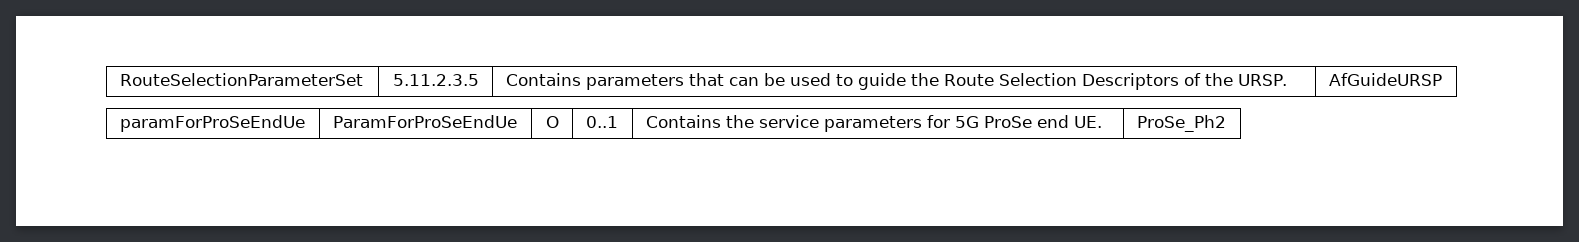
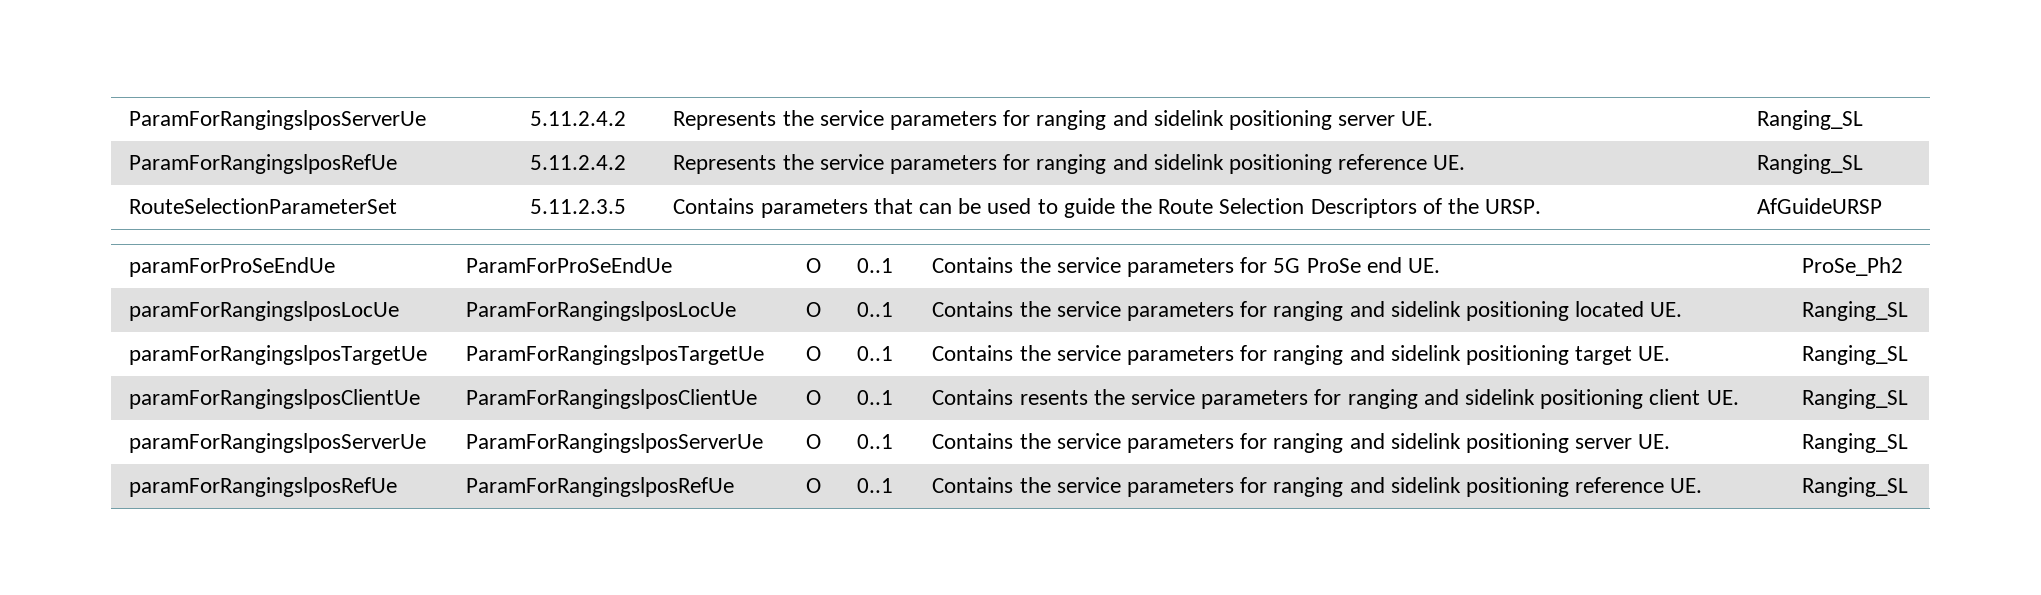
(119, 79) none -> [129,110,427,130] [530,111,626,126] [673,110,1434,130] [1757,110,1864,130] [129,154,398,174] [530,155,626,170] [673,154,1466,174] [1757,154,1864,174] ParamForRangingslposServerUe | 5.11.2.4.2 | Represents the service parameters for ranging and sidelink positioning server UE. | Ranging_SL // ParamForRangingslposRefUe | 5.11.2.4.2 | Represents the service parameters for ranging and sidelink positioning reference UE. | Ranging_SL //
(1226, 123) none -> [129,301,400,321] [466,301,737,321] [805,302,821,317] [857,302,894,317] [932,301,1683,321] [1802,301,1909,321] [129,345,428,365] [466,345,765,365] [805,346,821,361] [857,346,894,361] [932,345,1671,365] [1802,345,1909,365] [129,389,421,409] [466,389,758,409] [805,390,821,405] [857,390,894,405] [932,389,1739,409] [1802,389,1909,409] [129,433,427,453] [466,433,764,453] [805,434,821,449] [857,434,894,449] [932,433,1671,453] [1802,433,1909,453] [129,477,398,497] [466,477,735,497] [805,478,821,493] [857,478,894,493] [932,477,1703,497] [1802,477,1909,497] // paramForRangingslposLocUe | ParamForRangingslposLocUe | O | 0..1 | Contains the service parameters for ranging and sidelink positioning located UE. | Ranging_SL // paramForRangingslposTargetUe | ParamForRangingslposTargetUe | O | 0..1 | Contains the service parameters for ranging and sidelink positioning target UE. | Ranging_SL // paramForRangingslposClientUe | ParamForRangingslposClientUe | O | 0..1 | Contains resents the service parameters for ranging and sidelink positioning client UE. | Ranging_SL // paramForRangingslposServerUe | ParamForRangingslposServerUe | O | 0..1 | Contains the service parameters for ranging and sidelink positioning server UE. | Ranging_SL // paramForRangingslposRefUe | ParamForRangingslposRefUe | O | 0..1 | Contains the service parameters for ranging and sidelink positioning reference UE. | Ranging_SL

